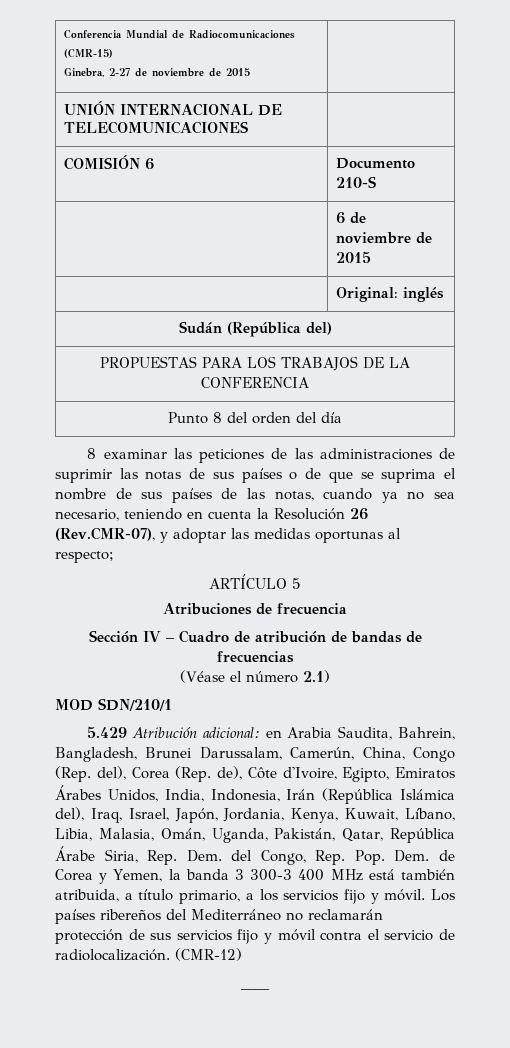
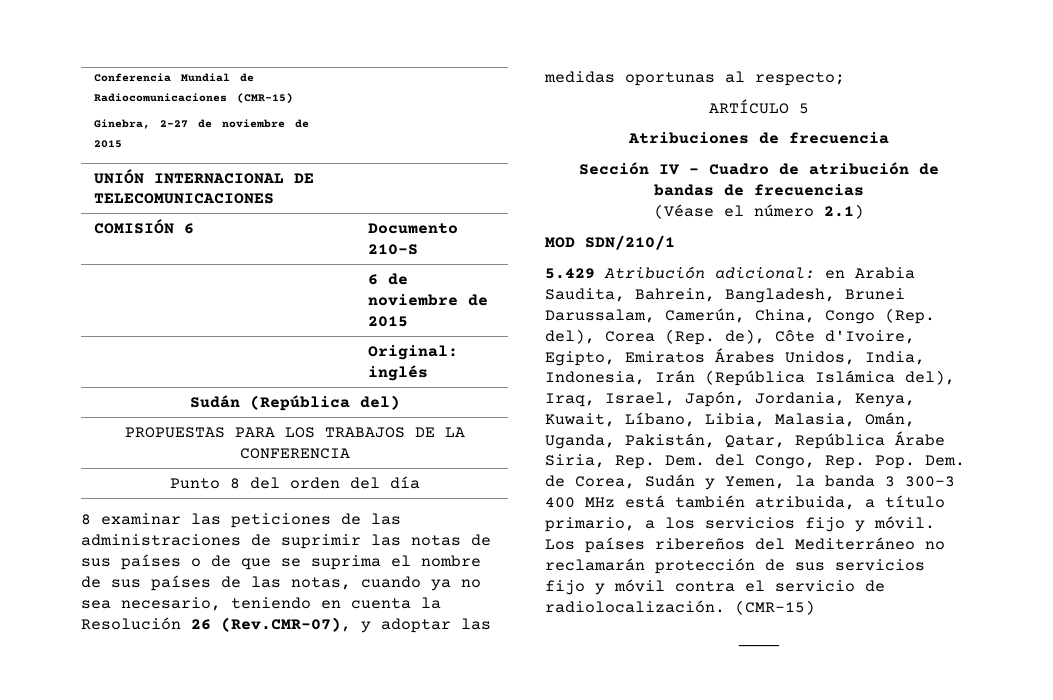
[55,869,93,881] Corea -> [575,474,695,489] Corea, Sudán
[175,948,242,961] (CMR-12) -> [735,600,815,615] (CMR-15)

